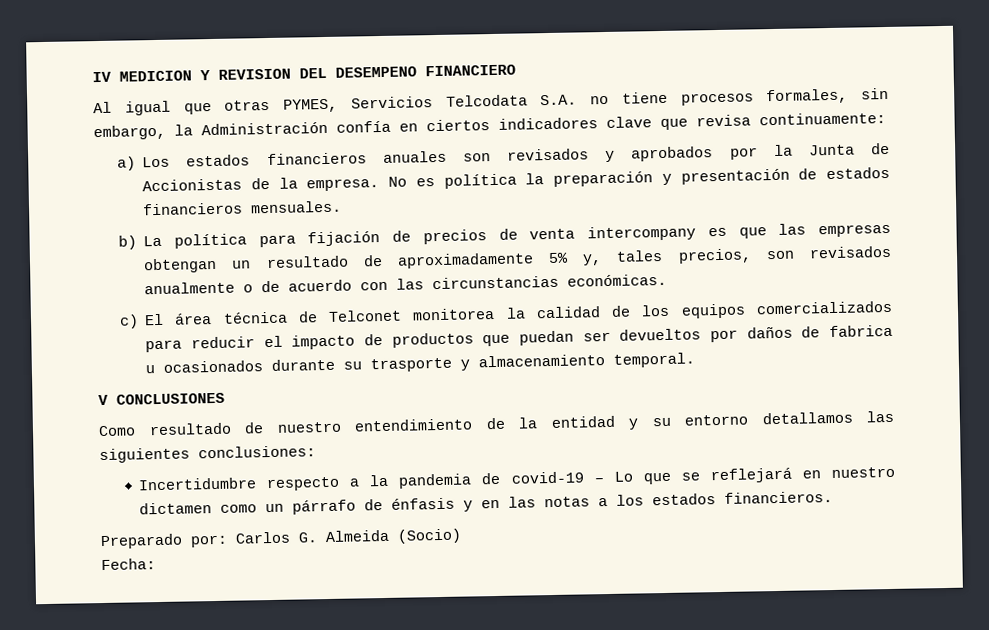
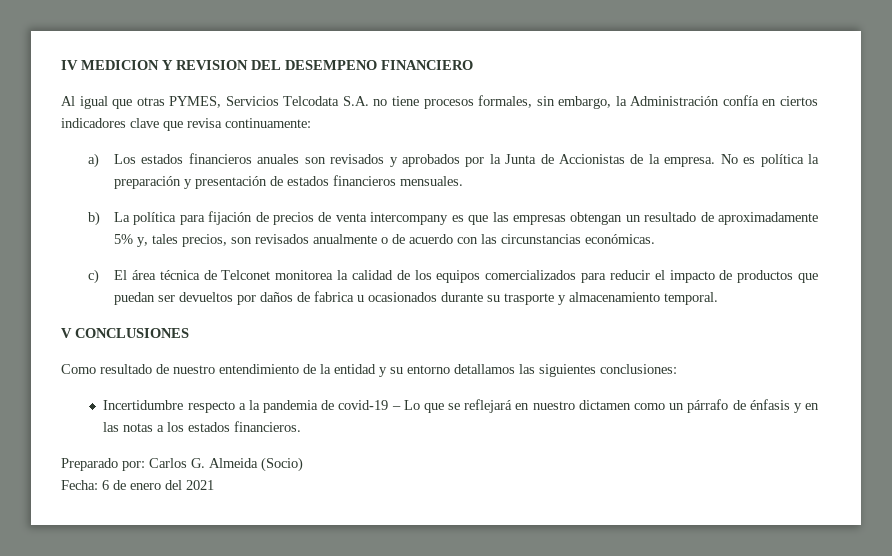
(156, 564) none -> [102,480,214,490] 6 de enero del 2021

